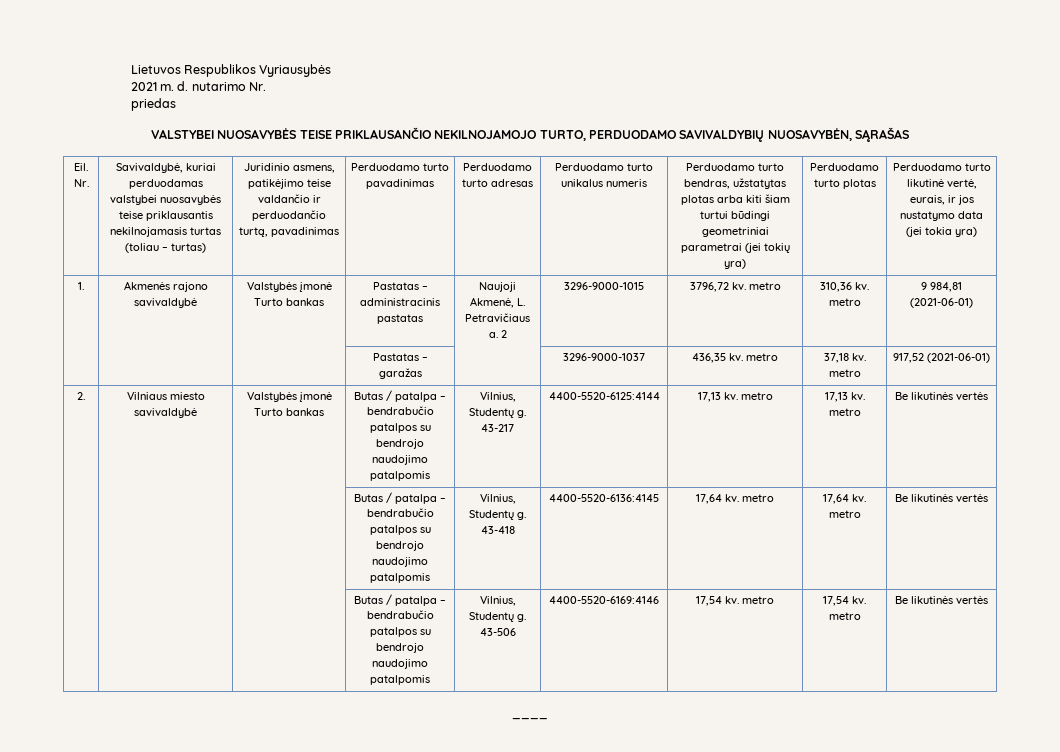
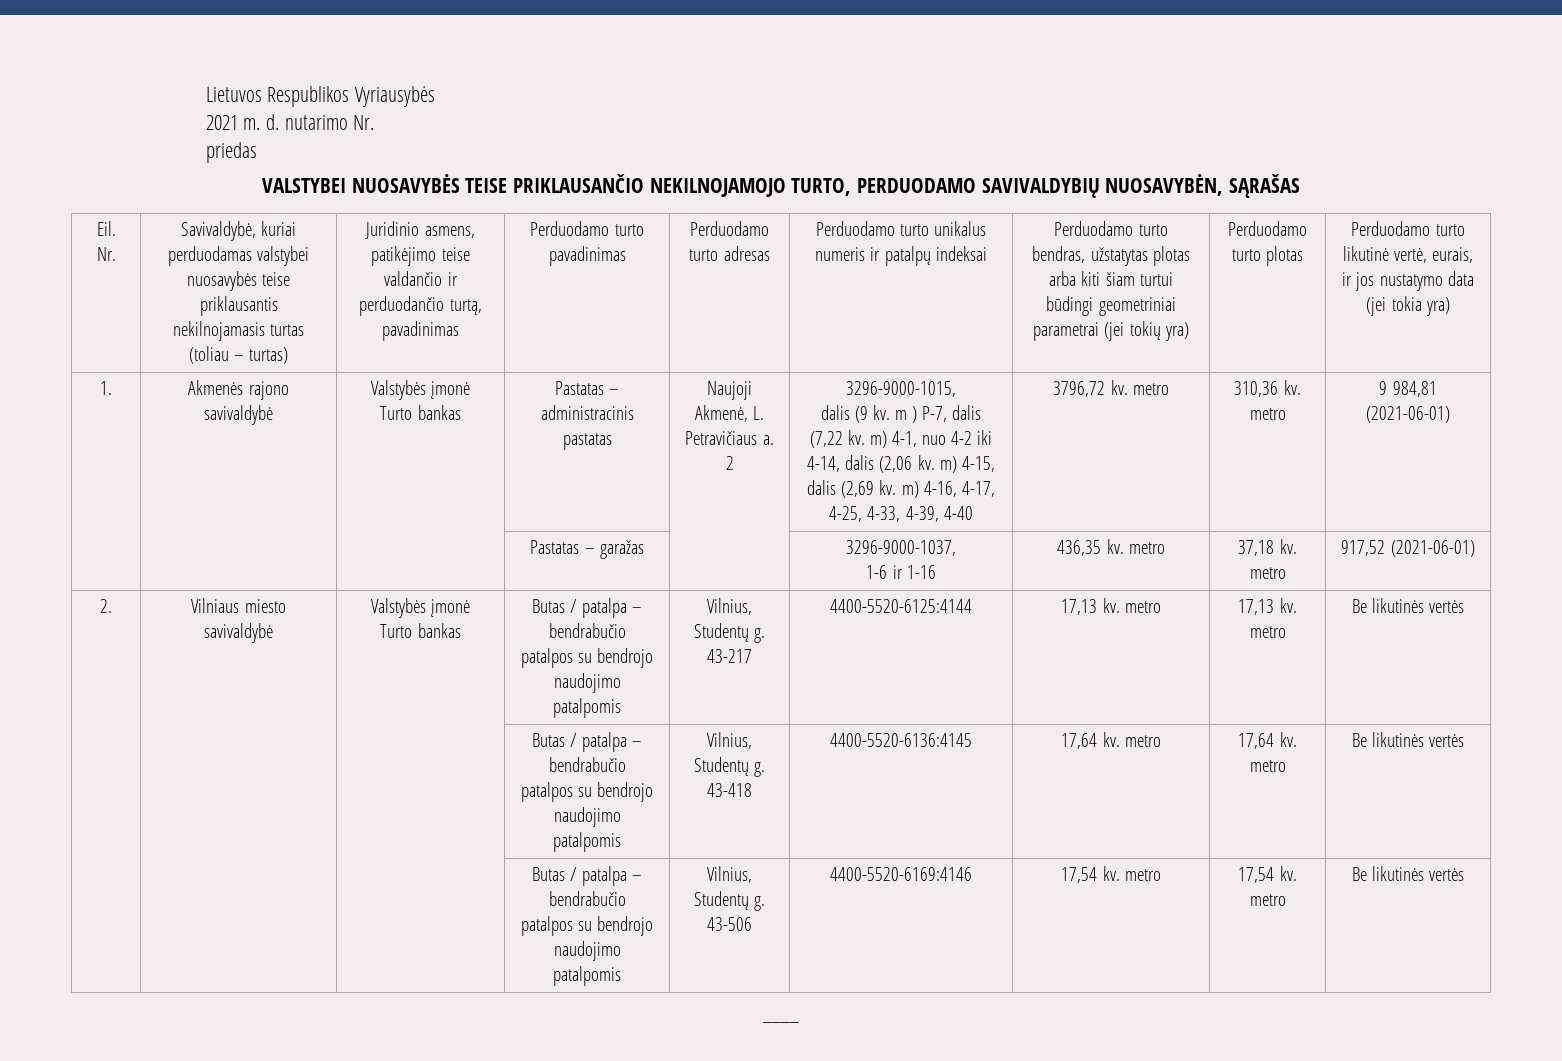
(647, 183) none -> [870,246,987,266] ir patalpų indeksai
[564,282,644,290] 3296-9000-1015 -> [846,381,956,397] [820,405,982,423] [809,430,993,448] [807,455,995,473] [807,480,995,498] [829,506,973,522] 3296-9000-1015, // dalis (9 kv. m ) P-7, dalis (7,22 kv. m) 4-1, nuo 4-2 iki 4-14, dalis (2,06 kv. m) 4-15, dalis (2,69 kv. m) 4-16, 4-17, 4-25, 4-33, 4-39, 4-40
[563,353,645,361] 3296-9000-1037 -> [846,540,956,556] [866,565,936,579] 3296-9000-1037, // 1-6 ir 1-16

